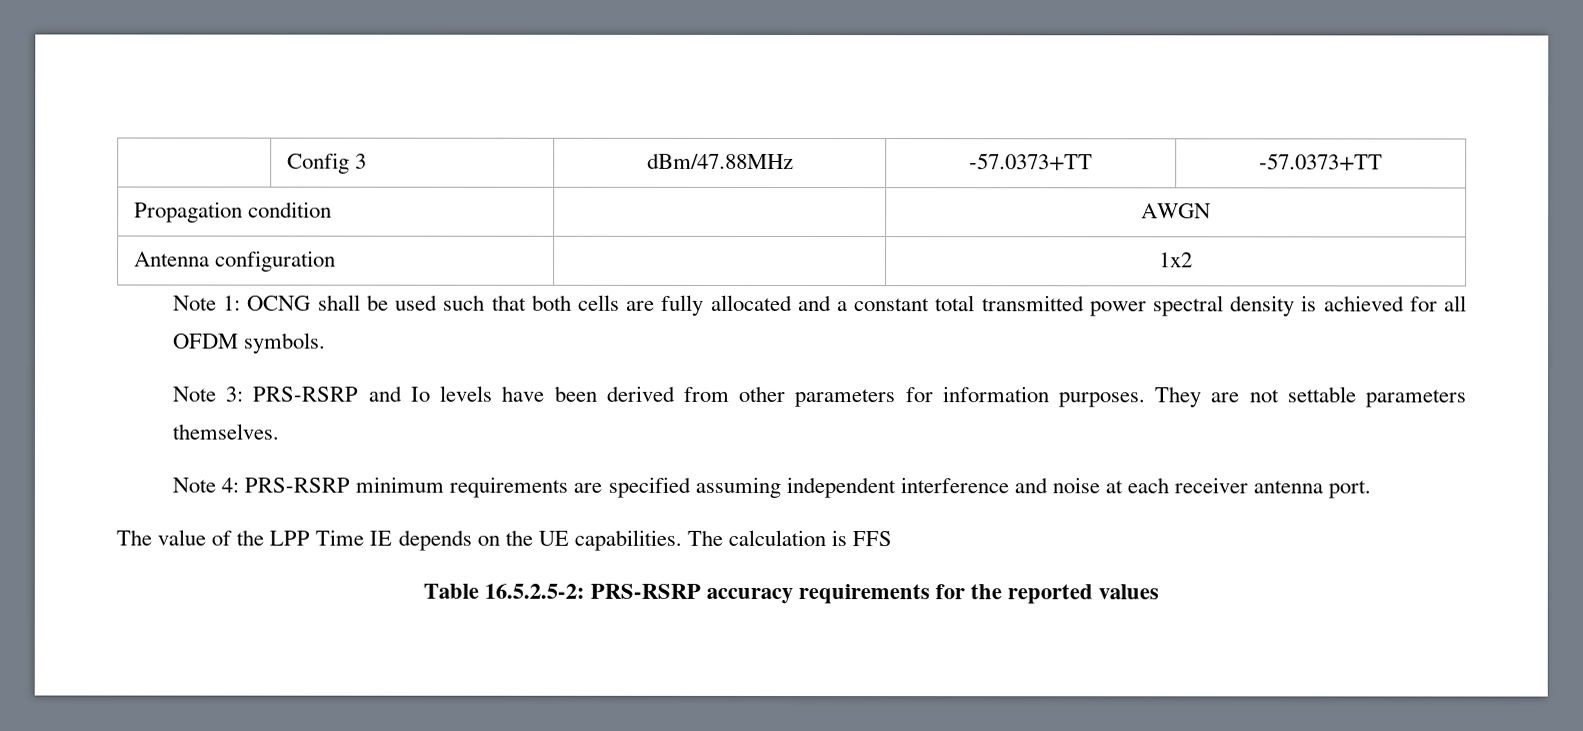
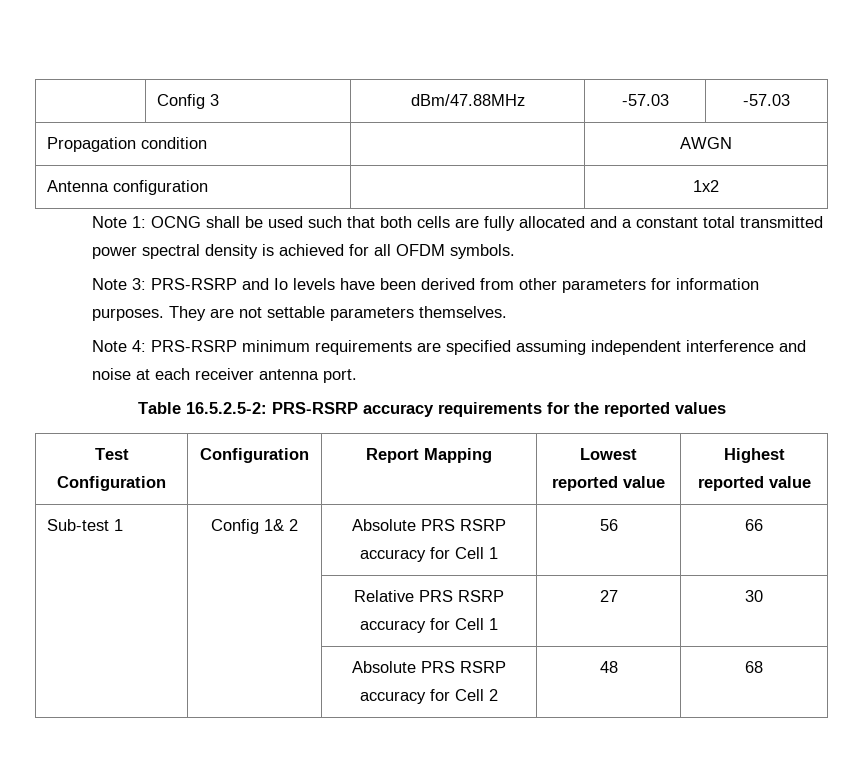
[969,153,1093,171] [1259,153,1383,171] -57.0373+TT | -57.0373+TT -> [621,94,669,106] [743,94,790,106] -57.03 | -57.03
[116,529,893,551] // The value of the LPP Time IE depends on the UE capabilities. The calculation is FFS -> (357, 376) none
(1160, 592) none -> [94,448,129,460] [57,476,166,491] [200,448,309,463] [366,448,492,463] [580,448,637,460] [552,476,665,491] [723,448,785,463] [697,476,811,491] [46,519,123,531] [211,519,298,534] [352,519,506,531] [360,547,498,562] [599,519,618,531] [745,519,763,531] [354,590,504,602] [360,618,498,633] [599,590,618,602] [745,590,763,602] [352,661,506,673] [360,689,498,704] [599,661,618,673] [745,661,763,673] // Test Configuration | Configuration | Report Mapping | Lowest reported value | Highest reported value // Sub-test 1 | Config 1& 2 | Absolute PRS RSRP accuracy for Cell 1 | 56 | 66 // | | Relative PRS RSRP accuracy for Cell 1 | 27 | 30 // | | Absolute PRS RSRP accuracy for Cell 2 | 48 | 68

